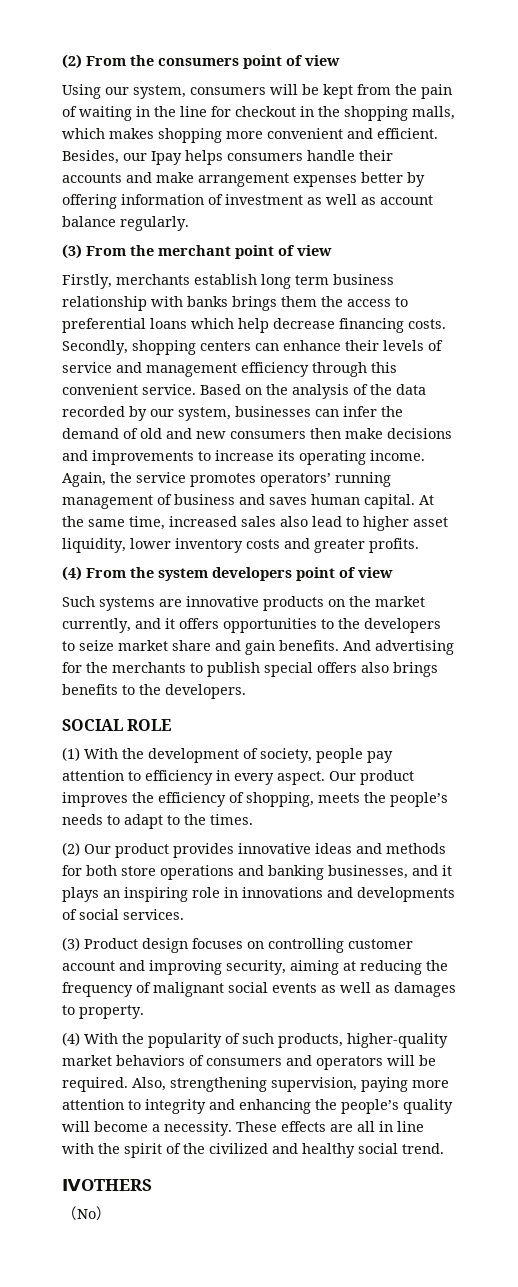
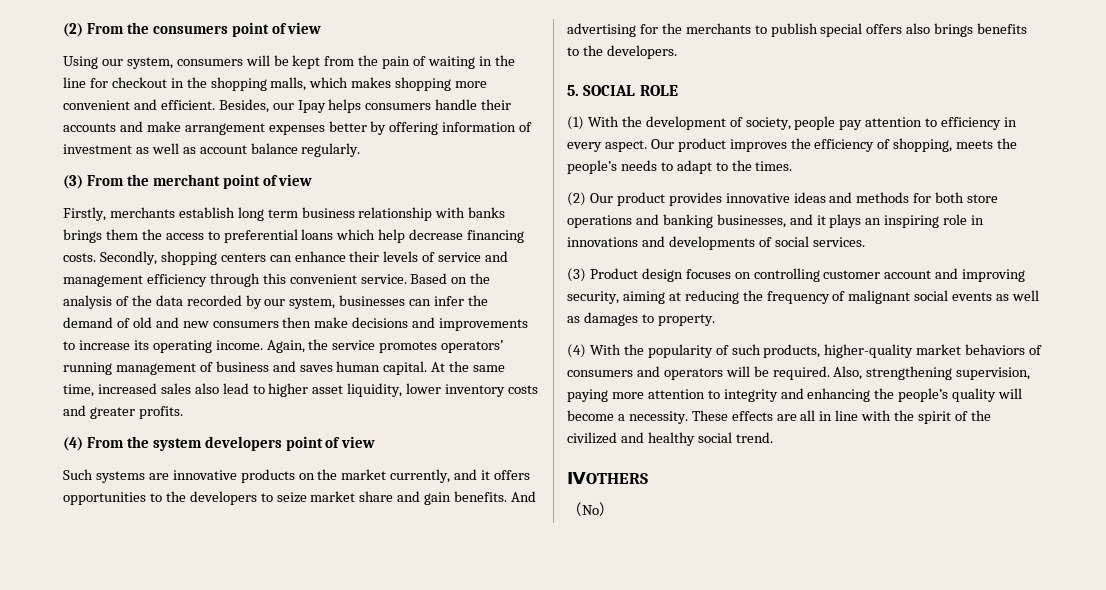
(246, 691) none -> [567,85,579,96] 5.

